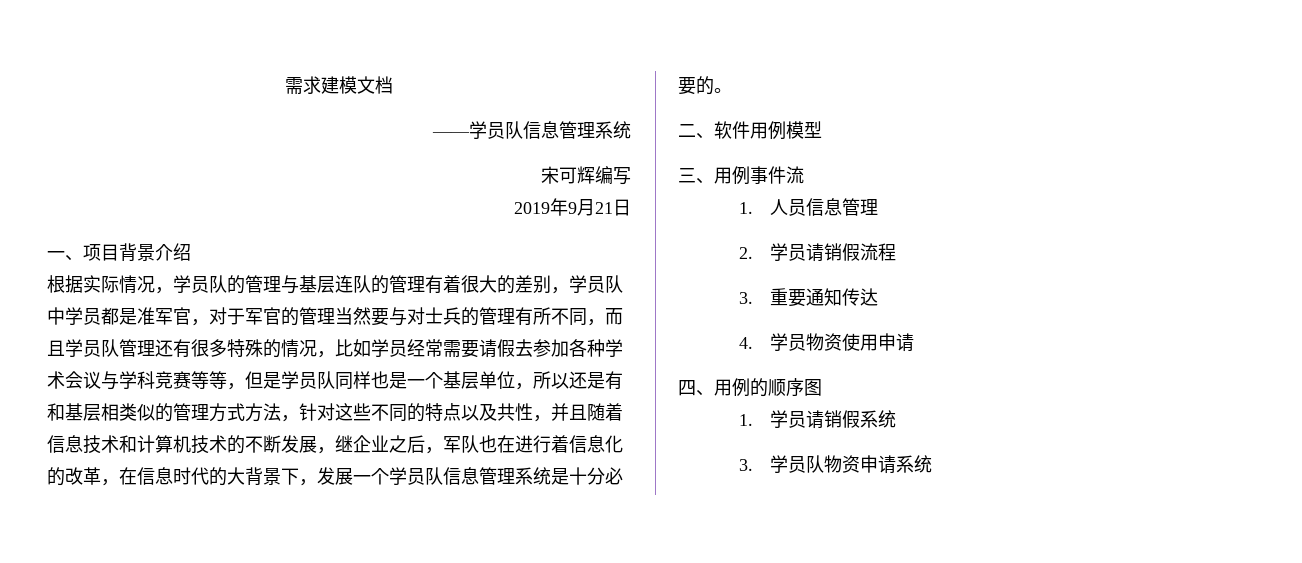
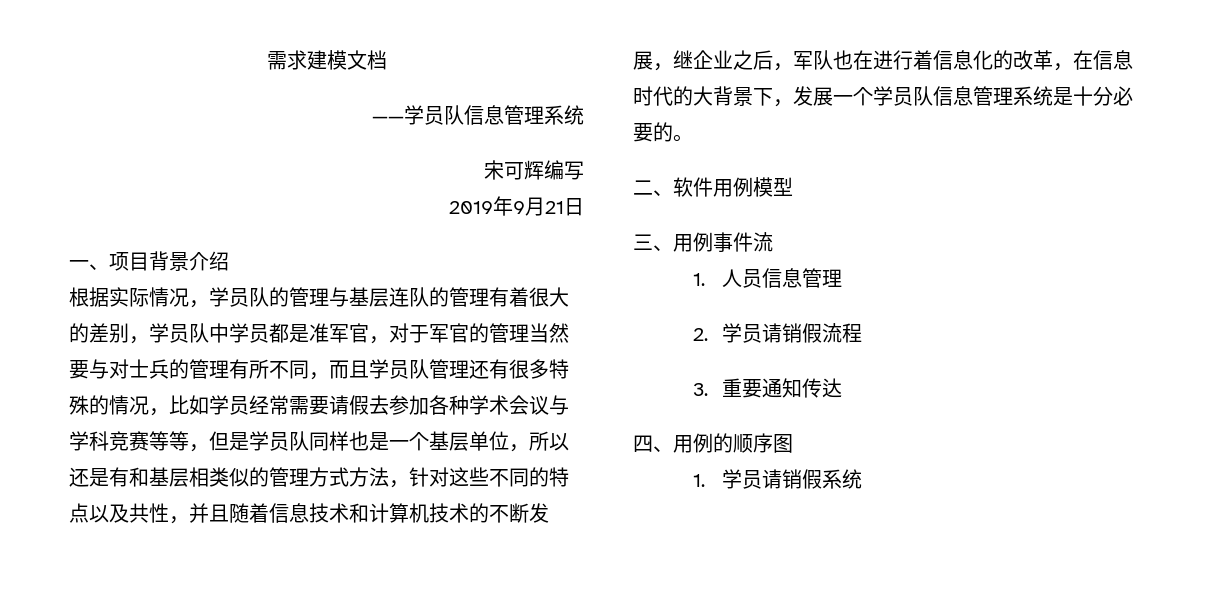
[739,333,914,352] // 4.学员物资使用申请 -> (843, 388) none
[739,455,932,474] // 3.学员队物资申请系统 -> (863, 479) none

